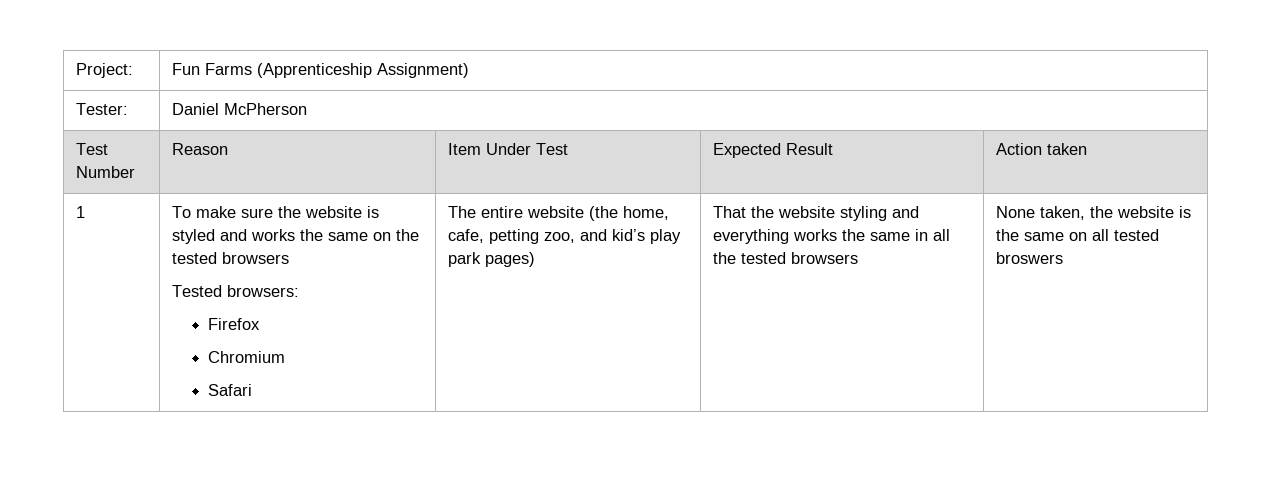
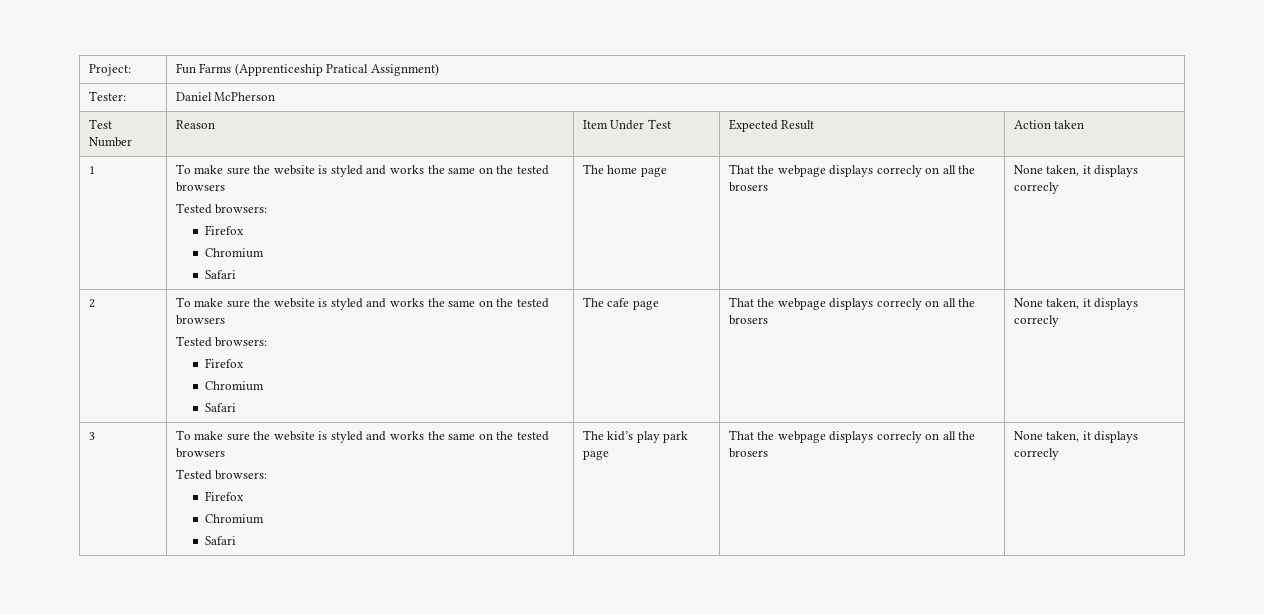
(373, 70) none -> [326,64,369,73] Pratical
[481,206,670,221] [448,229,608,244] entire website (the home, cafe, petting zoo, and -> [607,165,667,177] [728,164,976,177] [728,182,768,192] [1013,165,1139,177] [1013,182,1059,194] [88,299,95,308] [175,297,549,310] [175,315,225,325] [175,336,268,347] [204,358,244,368] [204,381,264,391] [204,403,236,412] [582,297,659,310] [728,297,976,310] [728,315,768,325] [1013,298,1139,310] [1013,315,1059,327] [88,432,95,440] [175,430,549,443] [175,448,225,458] [175,469,268,480] [204,491,244,501] [204,514,264,524] [204,536,236,545] [582,430,604,440] home page | That the webpage displays correcly on all the brosers | None taken, it displays correcly // 2 | To make sure the website is styled and works the same on the tested browsers // Tested browsers: // Firefox // Chromium // Safari | The cafe page | That the webpage displays correcly on all the brosers | None taken, it displays correcly // 3 | To make sure the website is styled and works the same on the tested browsers // Tested browsers: // Firefox // Chromium // Safari | The
[485,252,536,267] [713,206,920,221] [713,229,951,244] [713,252,859,264] [996,206,1192,220] [996,229,1160,241] [996,252,1064,264] pages) | That the website styling and everything works the same in all the tested browsers | None taken, the website is the same on all tested broswers -> [582,450,609,460] [728,430,976,443] [728,448,768,458] [1013,431,1139,443] [1013,448,1059,460] page | That the webpage displays correcly on all the brosers | None taken, it displays correcly

